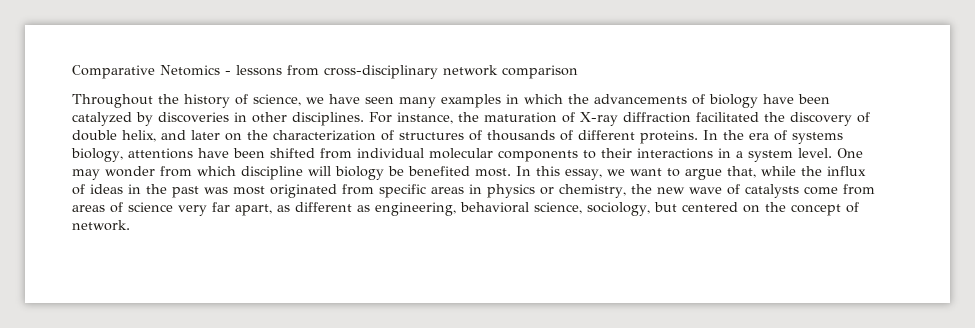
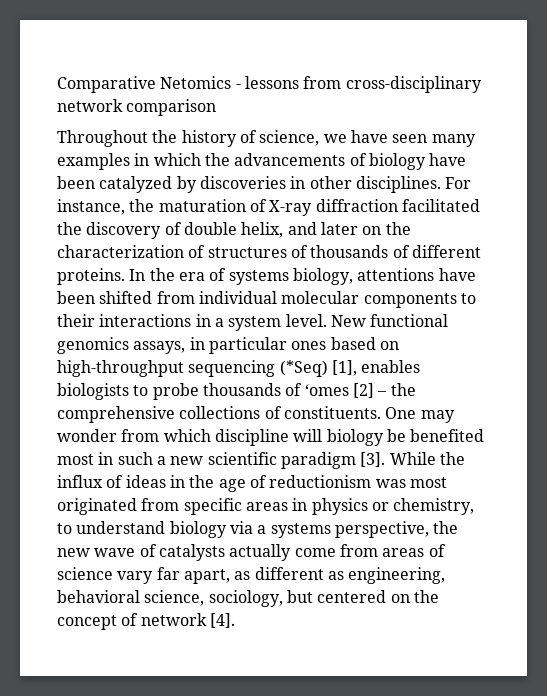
(832, 153) none -> [330,314,449,327] [57,337,399,354] [57,360,421,377] [57,383,416,400] [57,406,381,423] New functional genomics assays, in particular ones based on high-throughput sequencing (*Seq) [1], enables biologists to probe thousands of ‘omes [2] – the comprehensive collections of constituents.
[475,166,796,180] most. In this essay, we want to argue that, while -> [57,452,436,469] most in such a new scientific paradigm [3]. While
[172,186,199,198] past -> [218,475,372,492] age of reductionism
(626, 191) none -> [57,521,429,538] to understand biology via a systems perspective,
(799, 191) none -> [229,544,292,561] actually
[178,205,207,216] very -> [117,571,154,584] vary
[72,220,130,231] network. -> [140,613,235,628] network [4].

